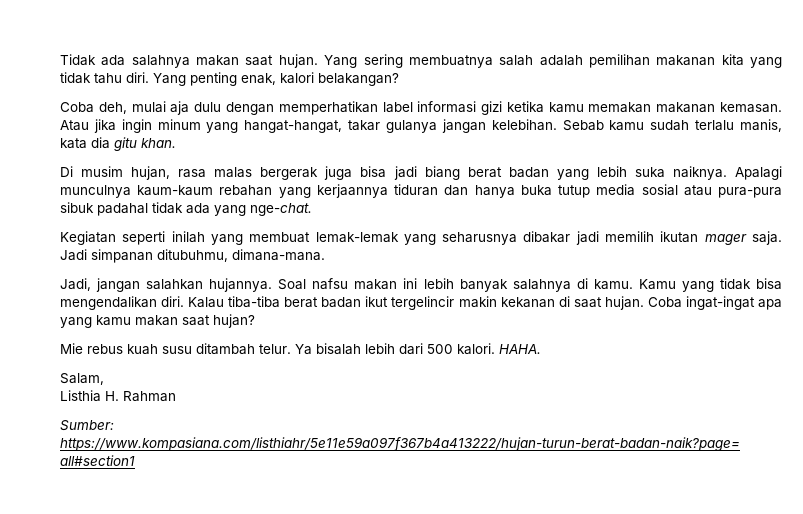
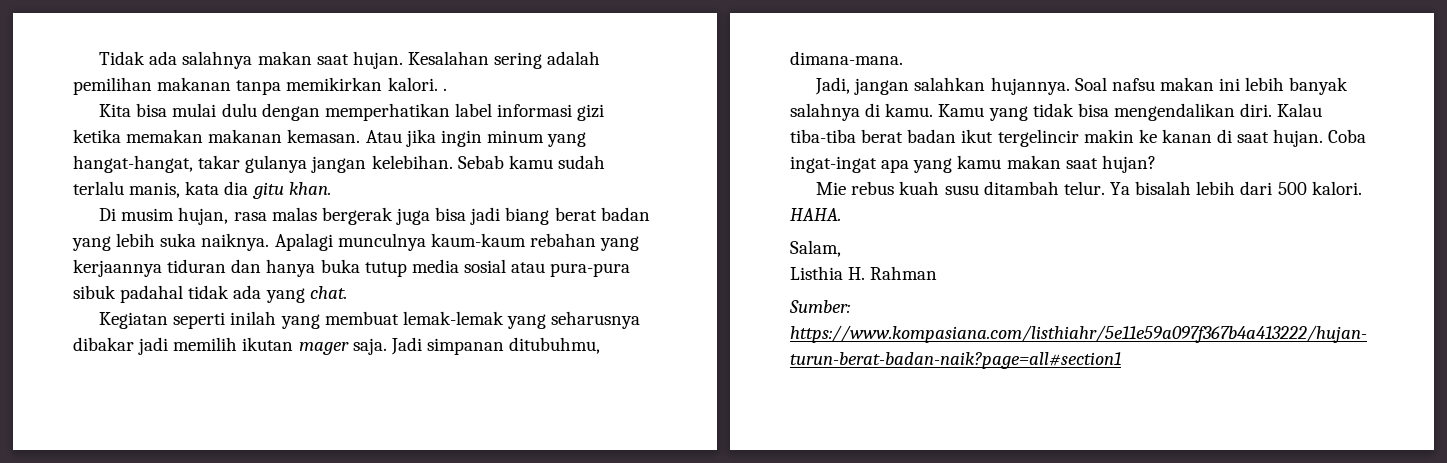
[324,54,782,68] [60,72,399,86] [60,101,190,115] Yang sering membuatnya salah adalah pemilihan makanan kita yang tidak tahu diri. Yang penting enak, kalori belakangan? // Coba deh, mulai aja -> [408,51,601,69] [73,77,447,95] [99,103,217,117] Kesalahan sering adalah pemilihan makanan tanpa memikirkan kalori. . // Kita bisa mulai
[548,102,584,113] kamu -> (121, 136) none
[250,203,312,216] nge-chat. -> [309,286,347,299] chat.
[500,297,555,308] kekanan -> [1138,129,1212,143] ke kanan

